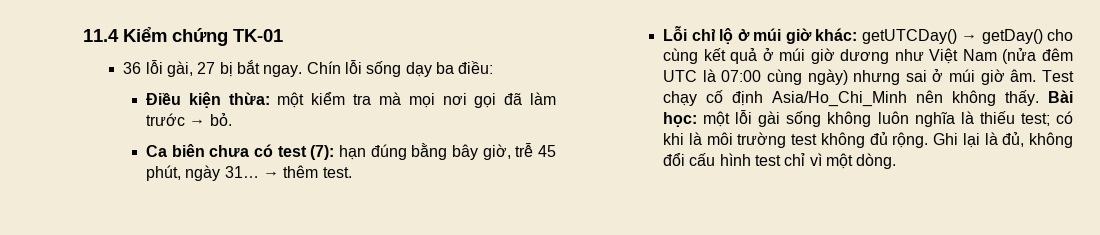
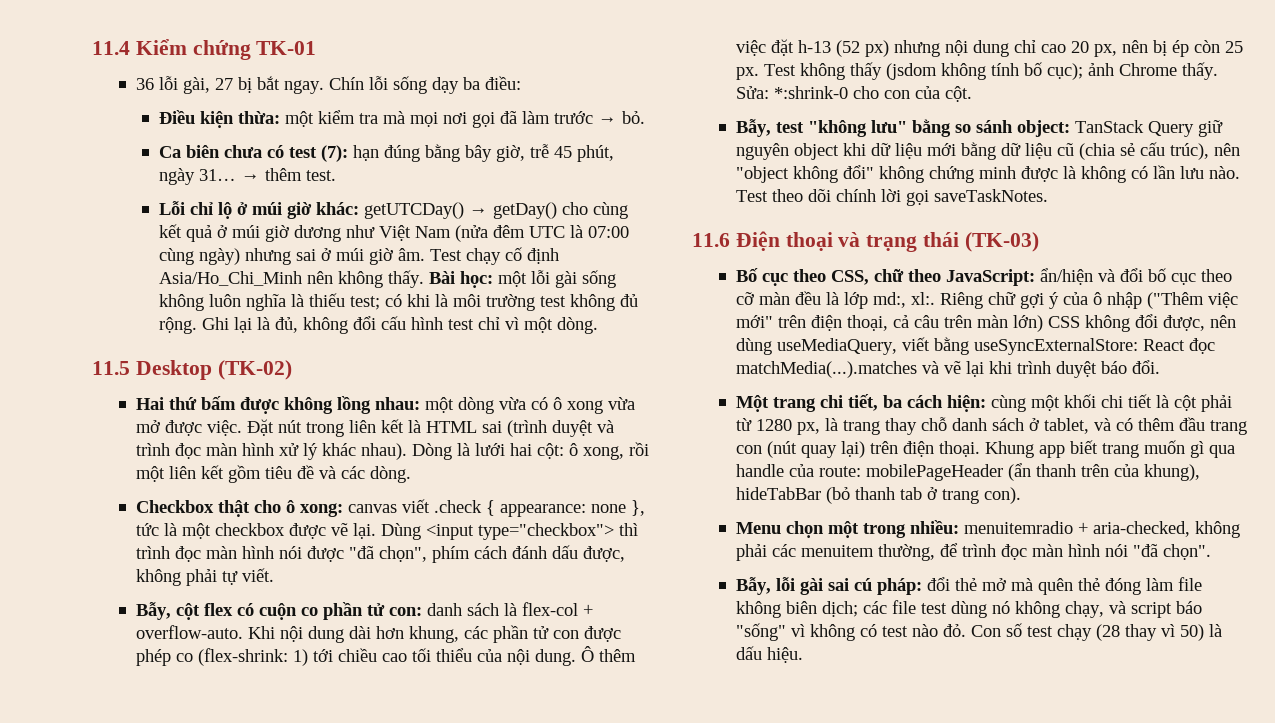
(897, 161) none -> [92,360,292,380] [135,396,635,414] [135,419,614,437] [135,442,649,460] [135,465,411,483] [135,499,645,517] [135,523,638,540] [135,545,625,563] [135,568,274,586] [135,601,593,620] [135,625,621,643] [135,646,636,666] [735,39,1243,57] [735,62,1218,80] [735,86,972,102] [735,118,1223,137] [735,142,1240,160] [735,165,1240,183] [735,189,1048,206] [692,231,1039,252] [735,268,1232,286] [735,291,1238,309] [735,314,1236,332] [735,337,1215,355] [735,360,1160,378] [735,394,1232,412] [735,417,1247,435] [735,440,1235,458] [735,463,1200,481] [735,487,1021,504] [735,520,1240,538] [735,543,1211,561] [735,576,1202,595] [735,600,1202,618] [735,623,1222,641] [735,646,803,663] // 11.5 Desktop (TK-02) // Hai thứ bấm được không lồng nhau: một dòng vừa có ô xong vừa mở được việc. Đặt nút trong liên kết là HTML sai (trình duyệt và trình đọc màn hình xử lý khác nhau). Dòng là lưới hai cột: ô xong, rồi một liên kết gồm tiêu đề và các dòng. // Checkbox thật cho ô xong: canvas viết .check { appearance: none }, tức là một checkbox được vẽ lại. Dùng <input type="checkbox"> thì trình đọc màn hình nói được "đã chọn", phím cách đánh dấu được, không phải tự viết. // Bẫy, cột flex có cuộn co phần tử con: danh sách là flex-col + overflow-auto. Khi nội dung dài hơn khung, các phần tử con được phép co (flex-shrink: 1) tới chiều cao tối thiểu của nội dung. Ô thêm việc đặt h-13 (52 px) nhưng nội dung chỉ cao 20 px, nên bị ép còn 25 px. Test không thấy (jsdom không tính bố cục); ảnh Chrome thấy. Sửa: *:shrink-0 cho con của cột. // Bẫy, test "không lưu" bằng so sánh object: TanStack Query giữ nguyên object khi dữ liệu mới bằng dữ liệu cũ (chia sẻ cấu trúc), nên "object không đổi" không chứng minh được là không có lần lưu nào. Test theo dõi chính lời gọi saveTaskNotes. // 11.6 Điện thoại và trạng thái (TK-03) // Bố cục theo CSS, chữ theo JavaScript: ẩn/hiện và đổi bố cục theo cỡ màn đều là lớp md:, xl:. Riêng chữ gợi ý của ô nhập ("Thêm việc mới" trên điện thoại, cả câu trên màn lớn) CSS không đổi được, nên dùng useMediaQuery, viết bằng useSyncExternalStore: React đọc matchMedia(...).matches và vẽ lại khi trình duyệt báo đổi. // Một trang chi tiết, ba cách hiện: cùng một khối chi tiết là cột phải từ 1280 px, là trang thay chỗ danh sách ở tablet, và có thêm đầu trang con (nút quay lại) trên điện thoại. Khung app biết trang muốn gì qua handle của route: mobilePageHeader (ẩn thanh trên của khung), hideTabBar (bỏ thanh tab ở trang con). // Menu chọn một trong nhiều: menuitemradio + aria-checked, không phải các menuitem thường, để trình đọc màn hình nói "đã chọn". // Bẫy, lỗi gài sai cú pháp: đổi thẻ mở mà quên thẻ đóng làm file không biên dịch; các file test dùng nó không chạy, và script báo "sống" vì không có test nào đỏ. Con số test chạy (28 thay vì 50) là dấu hiệu.

